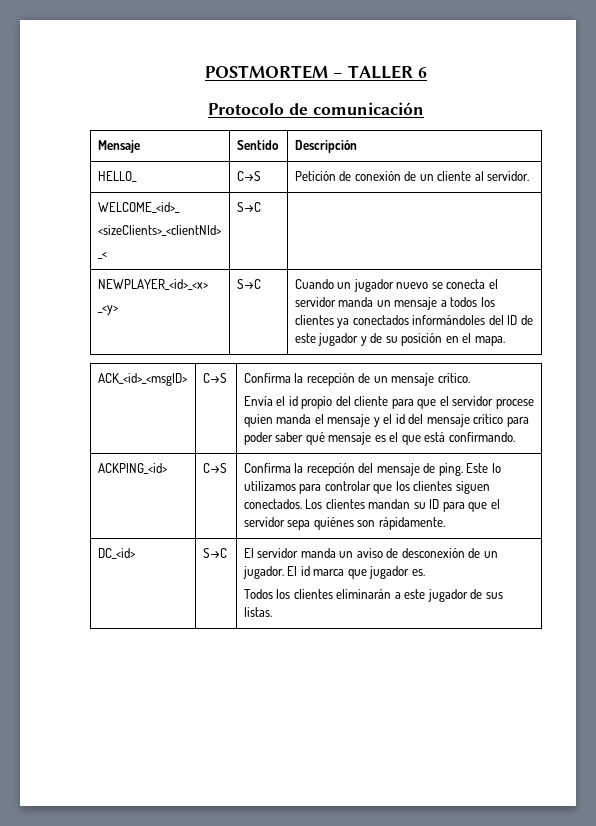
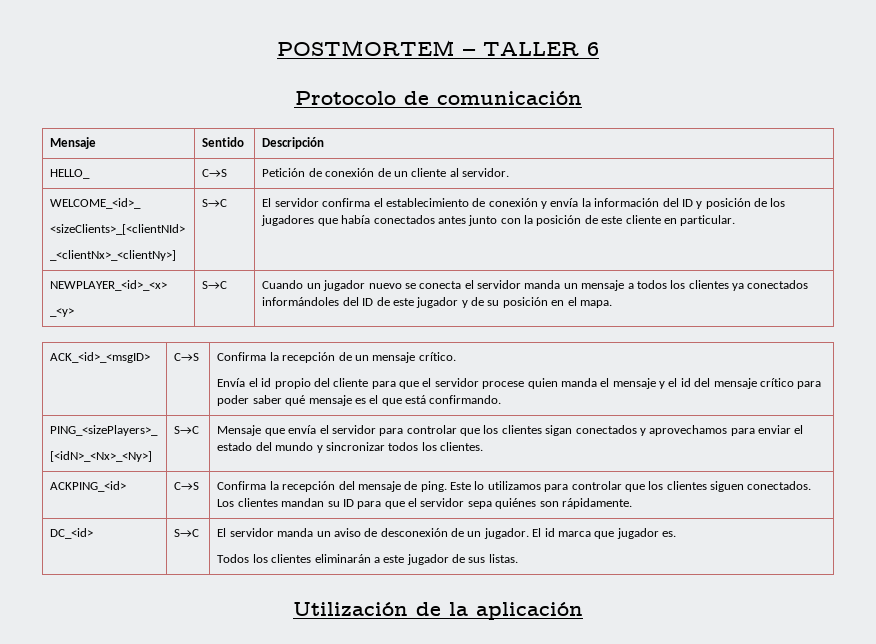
[97,225,221,236] [96,252,107,259] [236,202,261,212] <sizeClients>_<clientNId> // _< | S→C | -> [50,224,186,235] [50,250,177,261] [202,199,228,207] [262,198,786,209] [261,215,736,226] <sizeClients>_[<clientNId> // _<clientNx>_<clientNy>] | S→C | El servidor confirma el establecimiento de conexión y envía la información del ID y posición de los jugadores que había conectados antes junto con la posición de este cliente en particular.
(515, 437) none -> [50,425,159,436] [50,451,153,462] [174,426,200,434] [217,425,804,436] [217,442,484,453] // PING_<sizePlayers>_ // [<idN>_<Nx>_<Ny>] | S→C | Mensaje que envía el servidor para controlar que los clientes sigan conectados y aprovechamos para enviar el estado del mundo y sincronizar todos los clientes.
(272, 612) none -> [293,602,583,620] // Utilización de la aplicación

